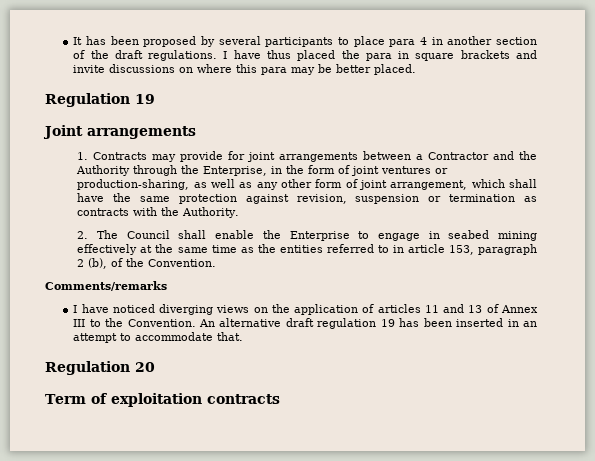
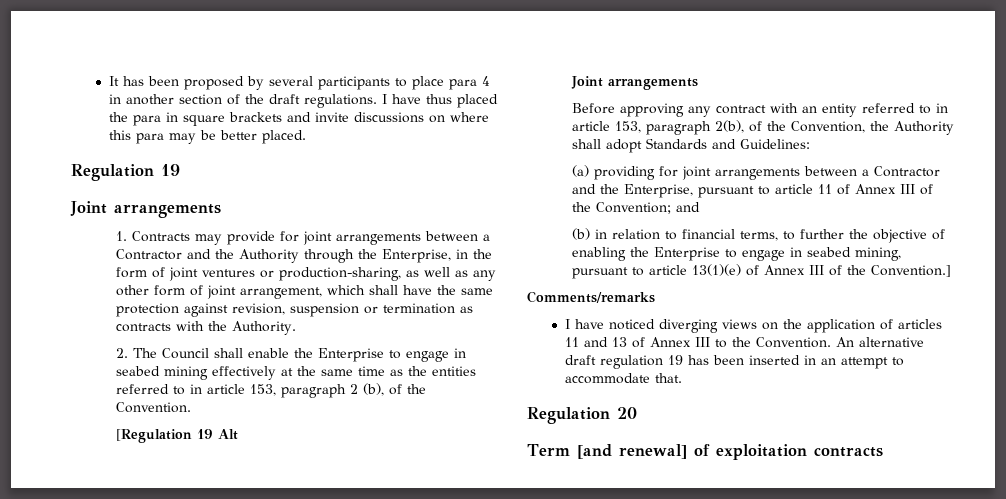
(217, 263) none -> [116,429,239,443] [571,76,699,90] [572,103,949,117] [572,120,955,135] [572,138,811,153] [572,165,941,180] [572,184,934,198] [572,202,701,214] [572,228,946,243] [572,247,902,261] [572,264,952,279] // [Regulation 19 Alt // Joint arrangements // Before approving any contract with an entity referred to in article 153, paragraph 2(b), of the Convention, the Authority shall adopt Standards and Guidelines: // (a) providing for joint arrangements between a Contractor and the Enterprise, pursuant to article 11 of Annex III of the Convention; and // (b) in relation to financial terms, to further the objective of enabling the Enterprise to engage in seabed mining, pursuant to article 13(1)(e) of Annex III of the Convention.]
(86, 399) none -> [576,444,687,459] [and renewal]

